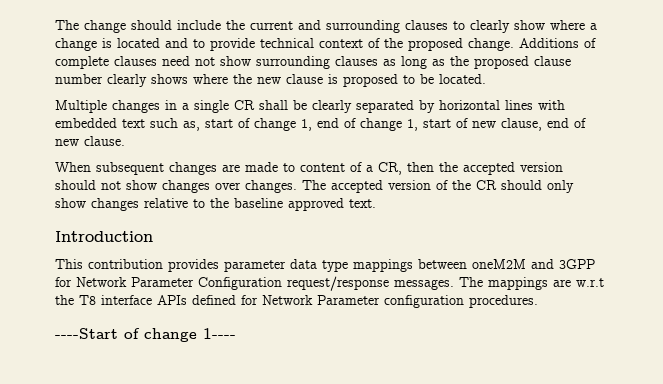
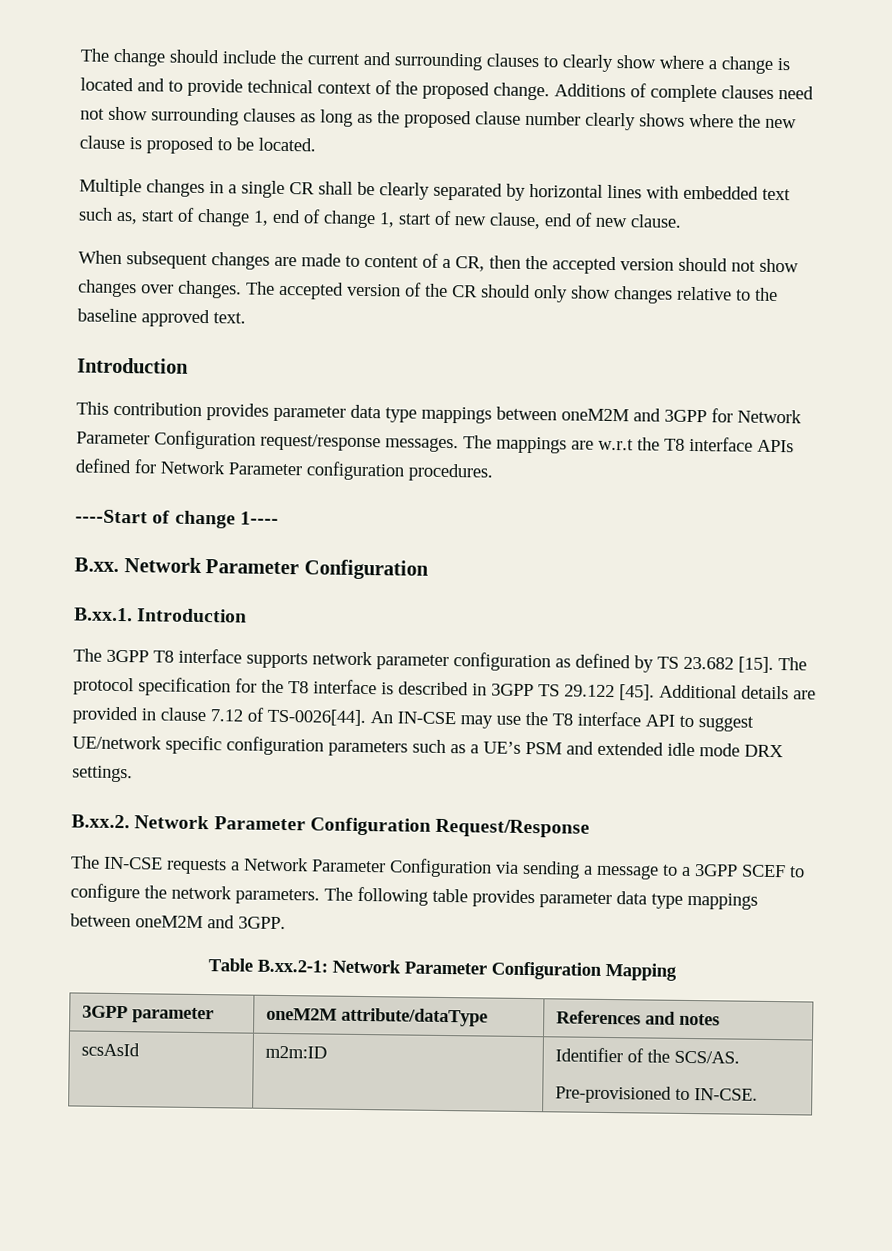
(236, 333) none -> [74,557,429,580] [74,607,248,623] [73,648,807,674] [73,677,816,701] [72,706,754,732] [72,735,784,758] [72,765,133,783] [71,814,591,838] [71,855,805,880] [70,883,758,910] [70,913,286,930] [207,958,677,981] [81,1005,214,1024] [265,1007,488,1027] [555,1010,720,1026] [80,1042,140,1057] [264,1045,327,1059] [554,1047,740,1064] [554,1085,758,1104] // B.xx. Network Parameter Configuration // B.xx.1. Introduction // The 3GPP T8 interface supports network parameter configuration as defined by TS 23.682 [15]. The protocol specification for the T8 interface is described in 3GPP TS 29.122 [45]. Additional details are provided in clause 7.12 of TS-0026[44]. An IN-CSE may use the T8 interface API to suggest UE/network specific configuration parameters such as a UE’s PSM and extended idle mode DRX settings. // B.xx.2. Network Parameter Configuration Request/Response // The IN-CSE requests a Network Parameter Configuration via sending a message to a 3GPP SCEF to configure the network parameters. The following table provides parameter data type mappings between oneM2M and 3GPP. // Table B.xx.2-1: Network Parameter Configuration Mapping // 3GPP parameter | oneM2M attribute/dataType | References and notes // scsAsId | m2m:ID | Identifier of the SCS/AS. // Pre-provisioned to IN-CSE.

